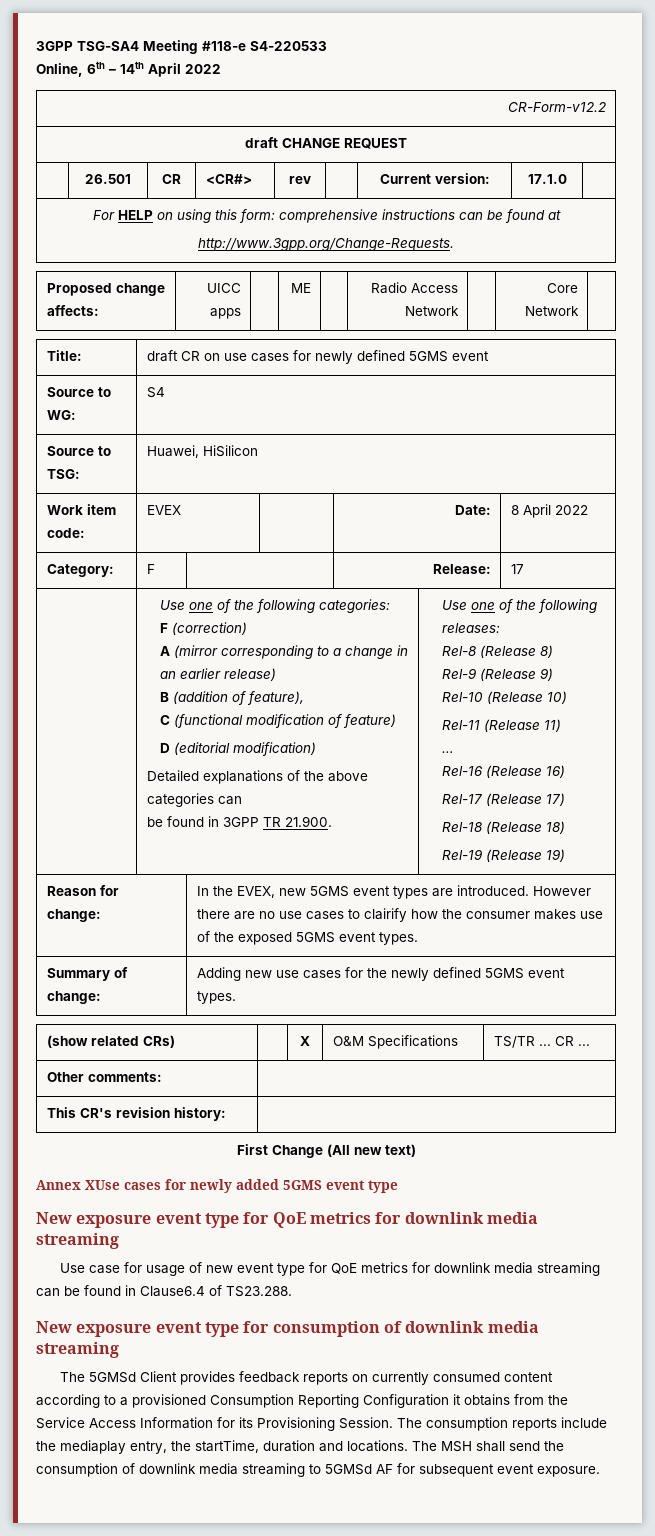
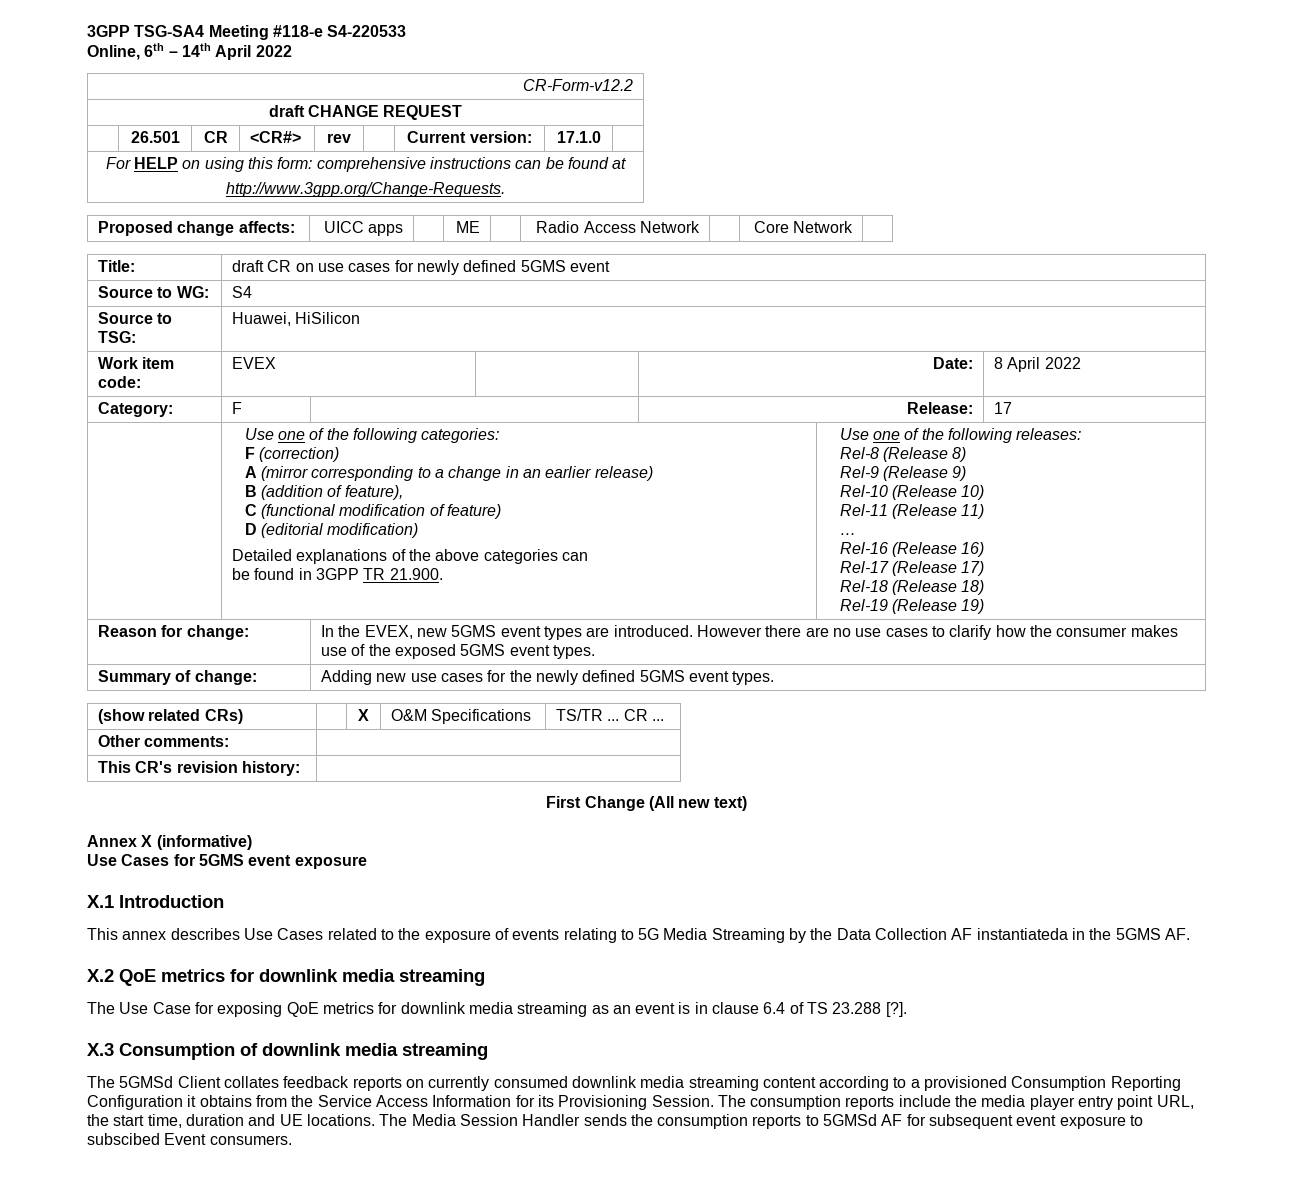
[363,908,407,922] clairify -> [949,625,992,640] clarify
[85,1179,398,1193] [36,1212,270,1228] XUse cases for newly added 5GMS event type // New exposure event type for -> [141,835,252,850] [87,854,367,869] [87,895,224,908] [87,928,1191,943] [87,969,114,982] X (informative) // Use Cases for 5GMS event exposure // X.1 Introduction // This annex describes Use Cases related to the exposure of events relating to 5G Media Streaming by the Data Collection AF instantiateda in the 5GMS AF. // X.2
[59,1262,600,1276] [36,1285,292,1297] [36,1321,380,1337] Use case for usage of new event type for QoE metrics for downlink media streaming can be found in Clause6.4 of TS23.288. // New exposure event type for consumption -> [87,1002,907,1017] [87,1043,235,1060] The Use Case for exposing QoE metrics for downlink media streaming as an event is in clause 6.4 of TS 23.288 [?]. // X.3 Consumption
[179,1371,235,1385] provides -> [223,1076,279,1088] collates
(500, 1377) none -> [571,1076,759,1091] downlink media streaming
[60,1440,259,1454] mediaplay entry, the startTime, -> [981,1095,1194,1110] [87,1114,182,1128] media player entry point URL, the start time,
(343, 1446) none -> [279,1114,303,1126] UE
[441,1441,564,1452] [36,1463,305,1477] MSH shall send the consumption of downlink media streaming -> [411,1114,802,1129] Media Session Handler sends the consumption reports
[537,1466,600,1477] exposure. -> [1059,1115,1144,1129] [87,1133,292,1145] exposure to subscibed Event consumers.

